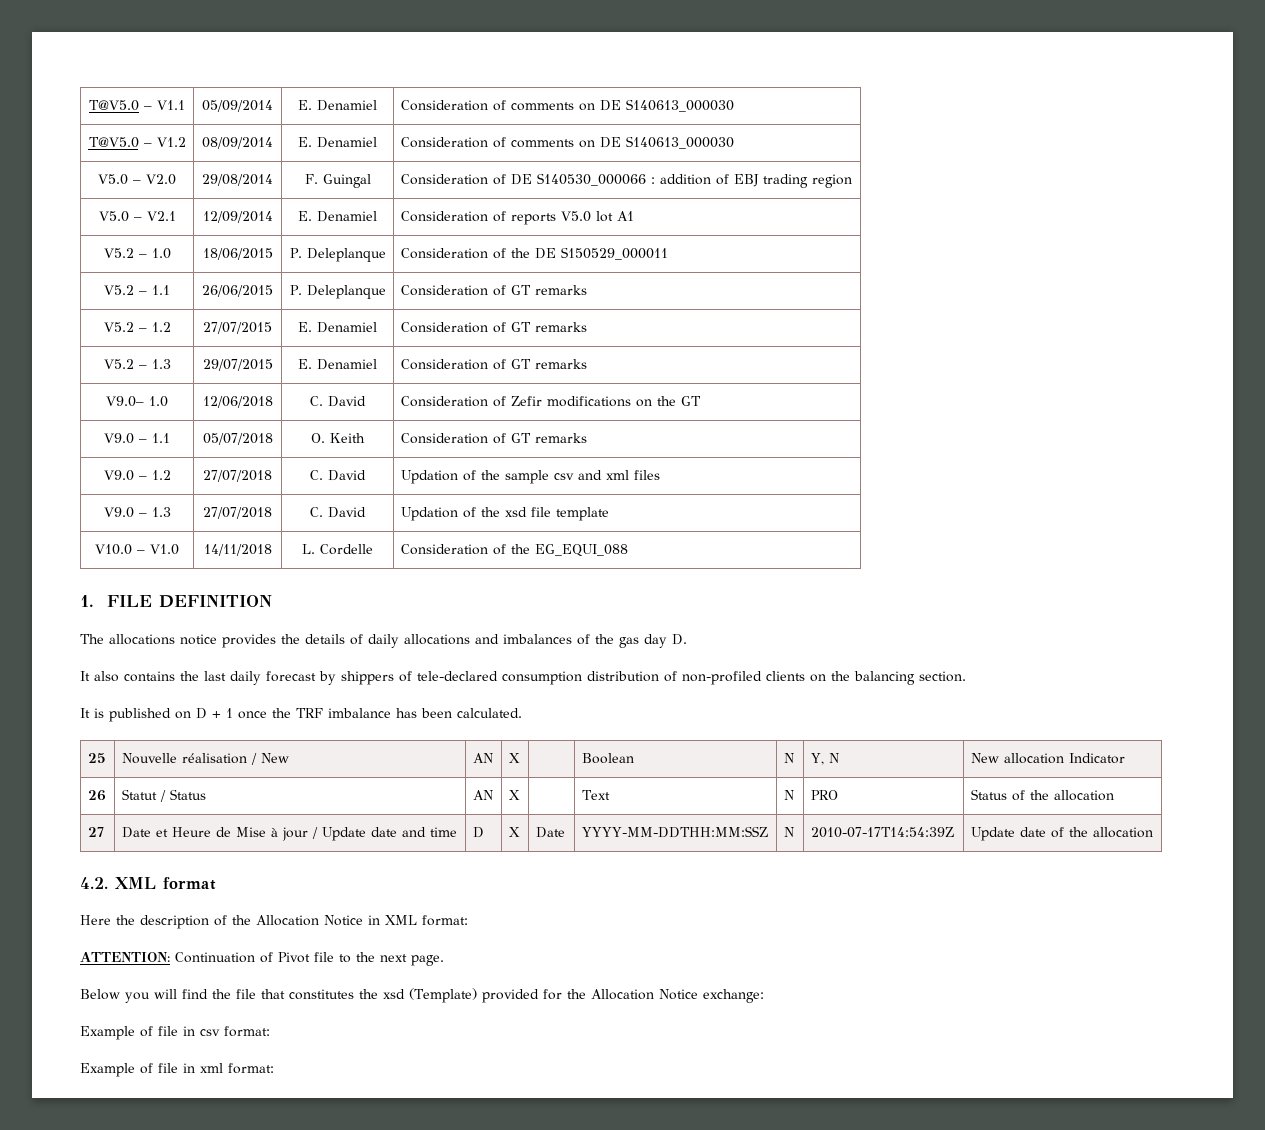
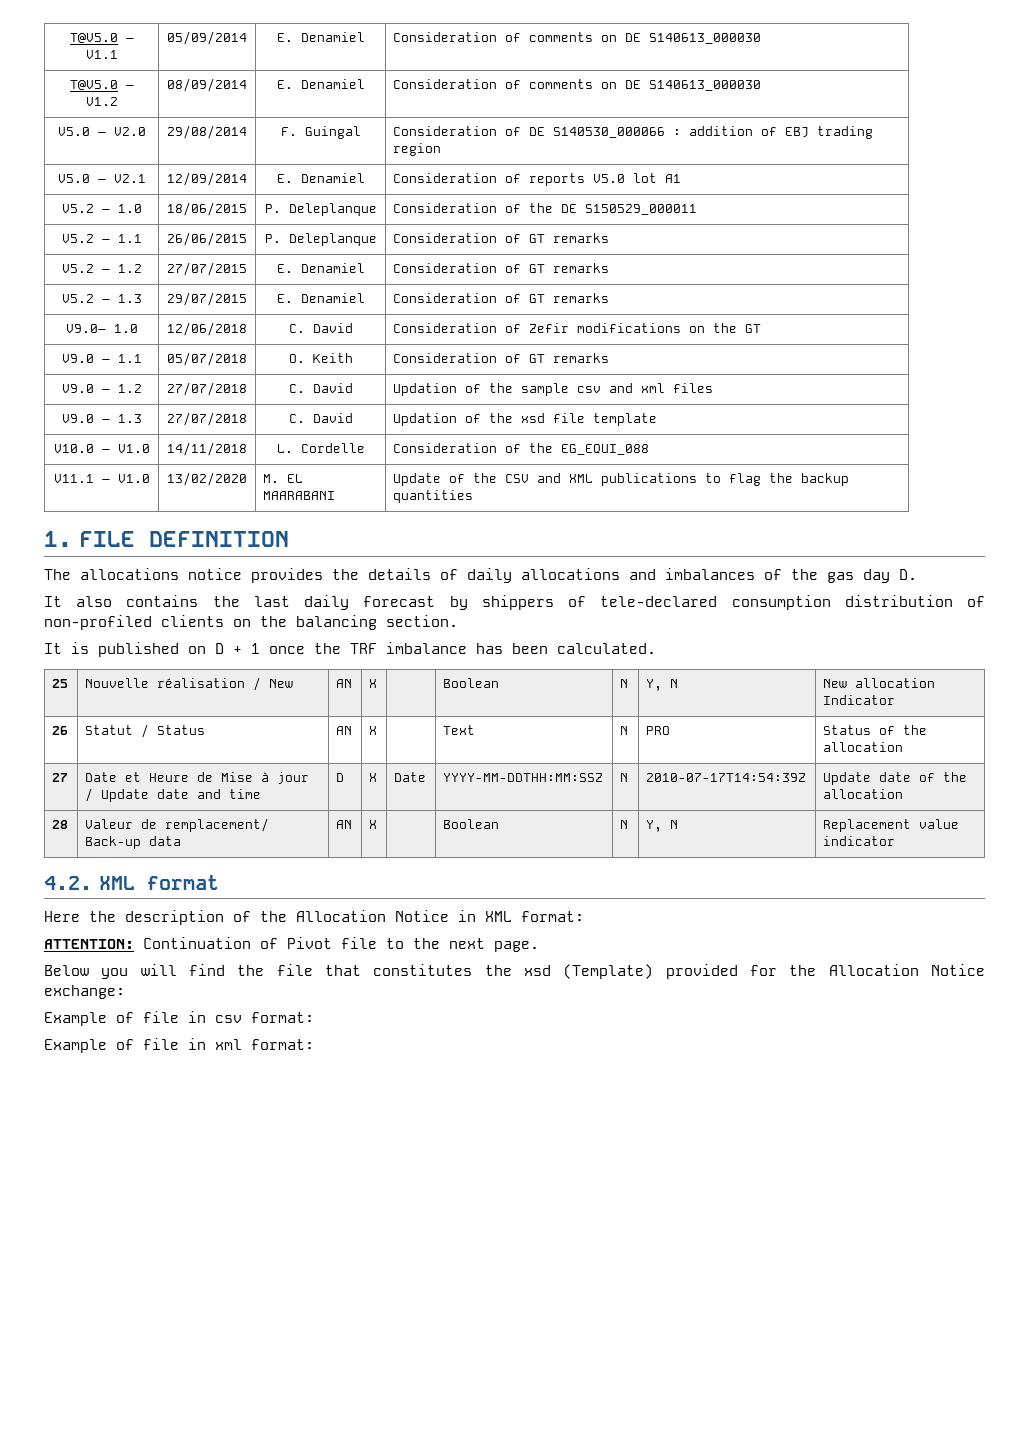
(628, 550) none -> [53,474,150,483] [167,472,247,486] [263,474,304,483] [263,491,336,500] [393,473,850,486] [393,490,474,503] // V11.1 – V1.0 | 13/02/2020 | M. EL MAARABANI | Update of the CSV and XML publications to flag the backup quantities
(1153, 832) none -> [52,820,69,829] [85,818,270,832] [85,836,182,849] [336,820,353,829] [369,820,378,829] [443,819,500,829] [620,820,629,829] [646,820,679,832] [823,819,960,832] [823,836,896,846] // 28 | Valeur de remplacement/ Back-up data | AN | X | | Boolean | N | Y, N | Replacement value indicator

